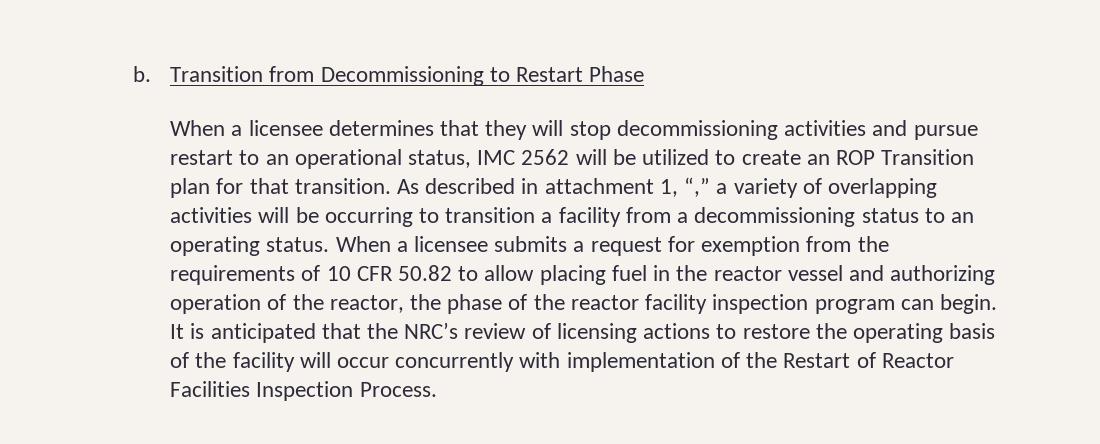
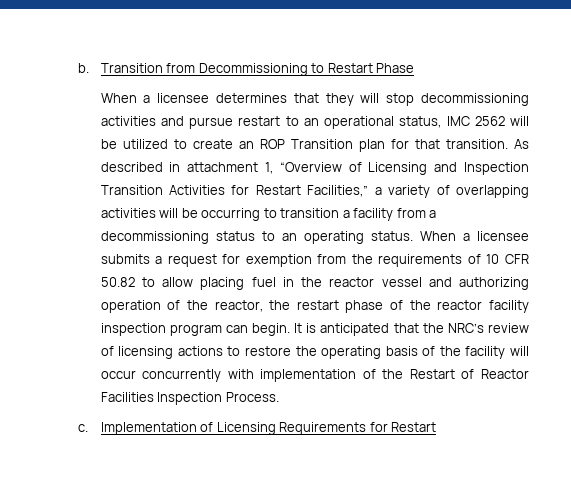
[684,177,711,197] “,” -> [279,162,529,175] [100,185,369,197] “Overview of Licensing and Inspection Transition Activities for Restart Facilities,”
(442, 302) none -> [296,300,339,310] restart
(437, 389) none -> [78,422,437,435] // c. Implementation of Licensing Requirements for Restart

